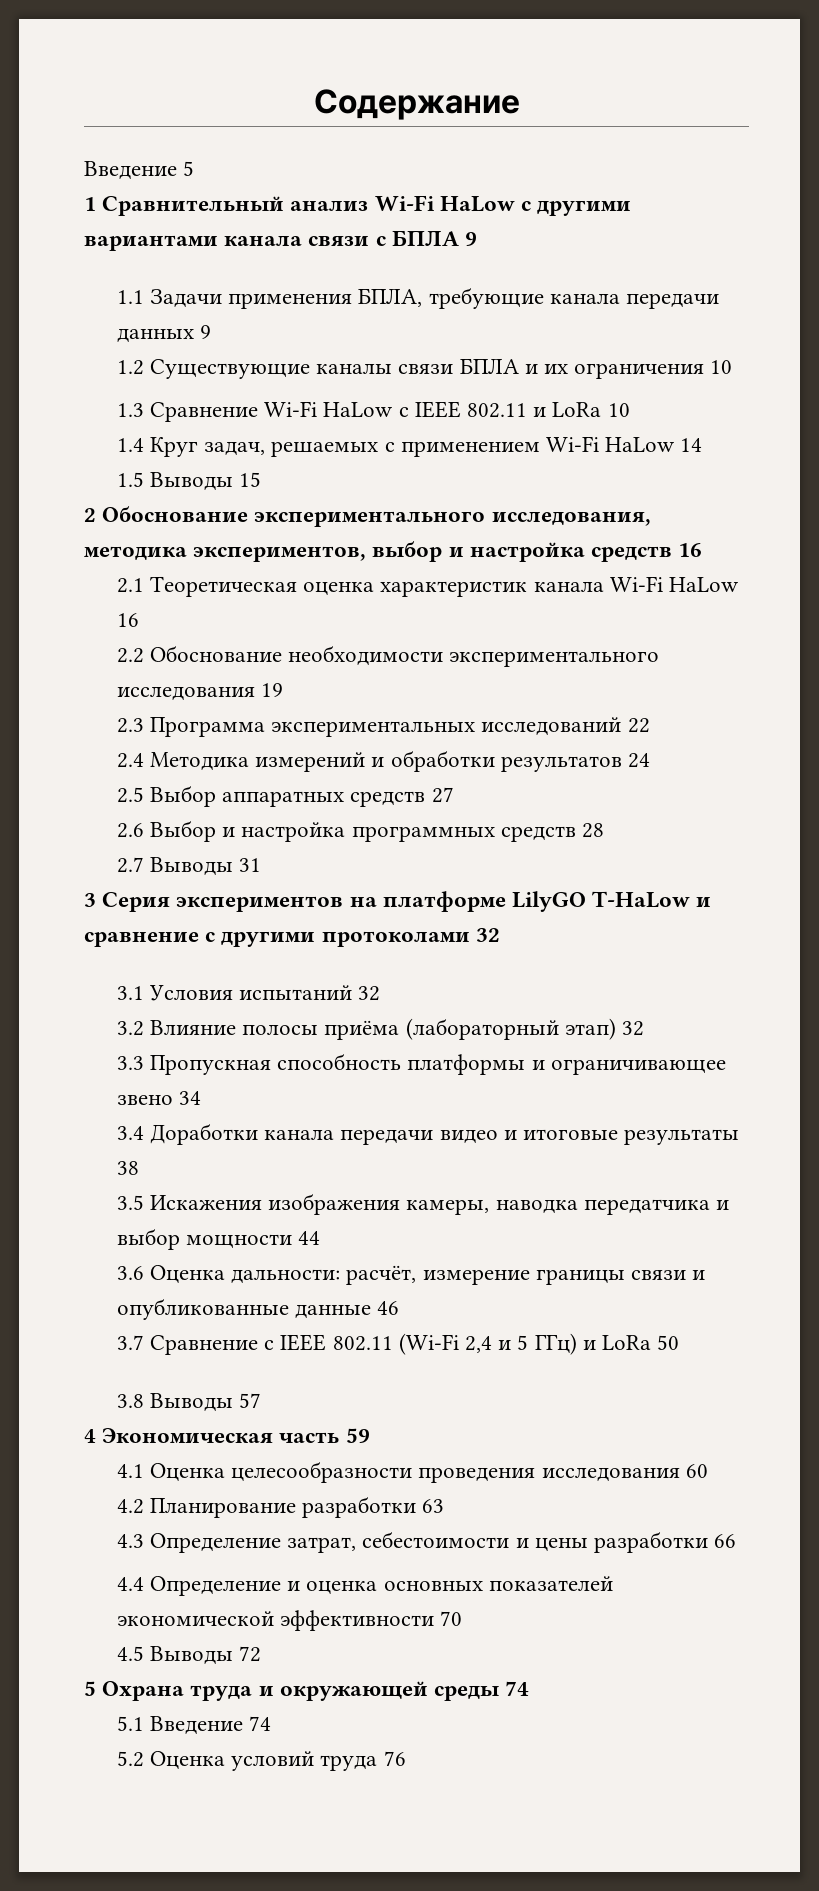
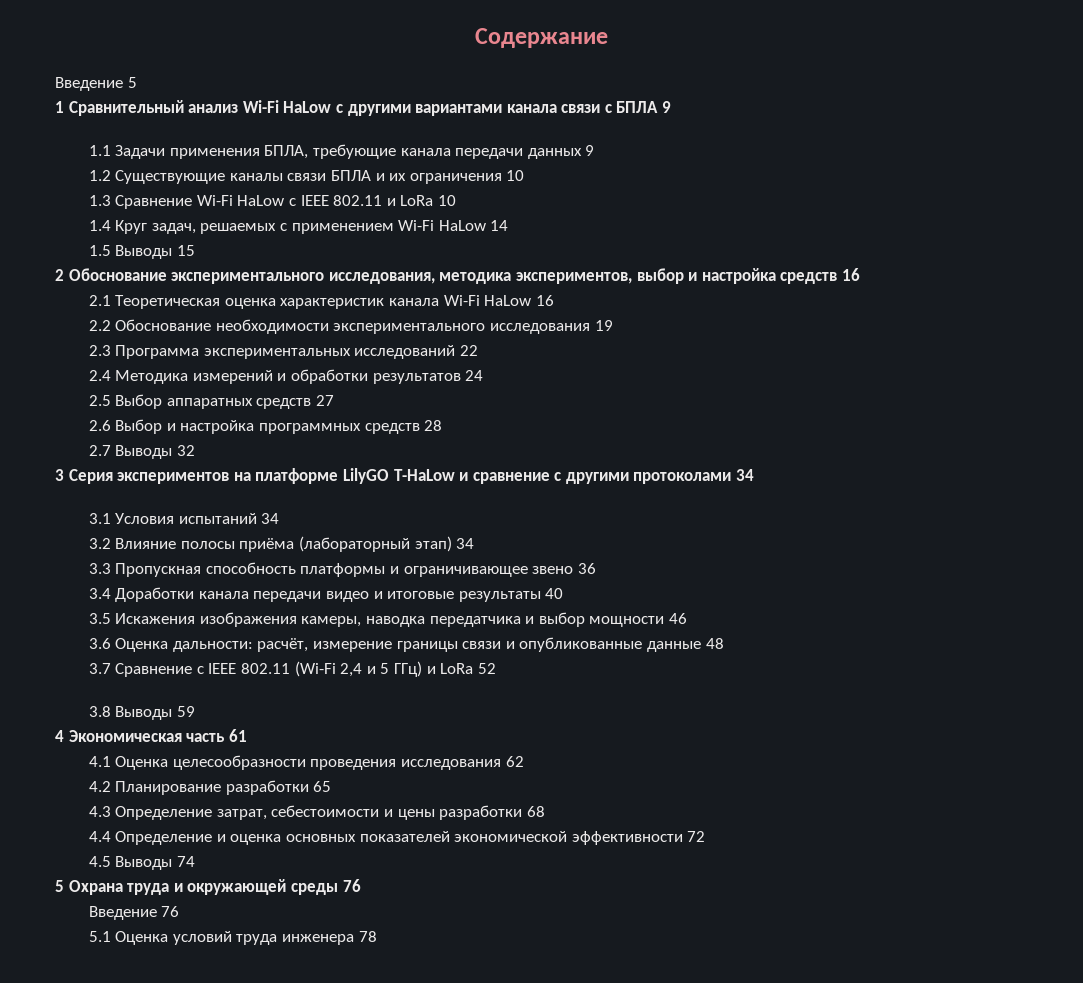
[239,858,262,872] 31 -> [176,445,195,456] 32
[475,928,500,942] 32 -> [736,469,755,481] 34
[358,986,381,1001] 32 -> [261,513,280,524] 34
[621,1021,644,1036] 32 -> [456,538,475,549] 34
[178,1091,201,1105] 34 -> [577,563,596,574] 36
[116,1161,139,1175] 38 -> [545,588,564,599] 40
[298,1231,321,1245] 44 -> [669,613,688,624] 46
[377,1301,400,1315] 46 -> [705,638,724,649] 48
[657,1335,680,1350] 50 -> [477,663,496,674] 52
[239,1393,262,1408] 57 -> [176,706,195,717] 59
[345,1428,370,1443] 59 -> [228,729,247,742] 61
[685,1464,708,1478] 60 -> [505,756,524,767] 62
[422,1499,445,1513] 63 -> [313,781,332,792] 65
[714,1534,737,1548] 66 -> [526,806,545,817] 68
[440,1611,463,1626] 70 -> [687,831,706,842] 72
[239,1646,262,1662] 72 -> [176,856,195,867] 74
[505,1681,530,1696] [116,1716,272,1735] [116,1751,144,1767] 74 // 5.1 Введение 74 // 5.2 -> [342,879,361,892] [88,906,180,920] [88,931,111,942] 76 // Введение 76 // 5.1
[383,1751,406,1766] 76 -> [282,931,377,945] инженера 78

